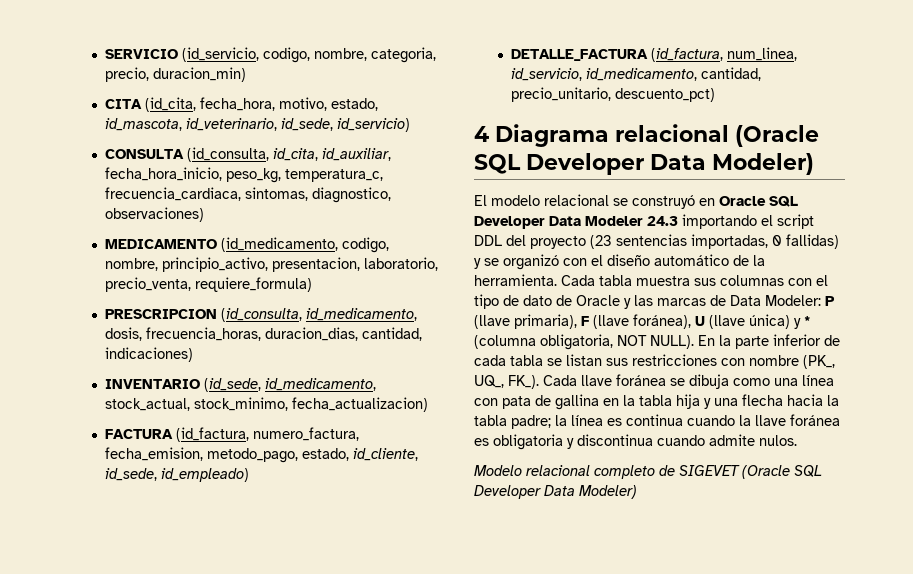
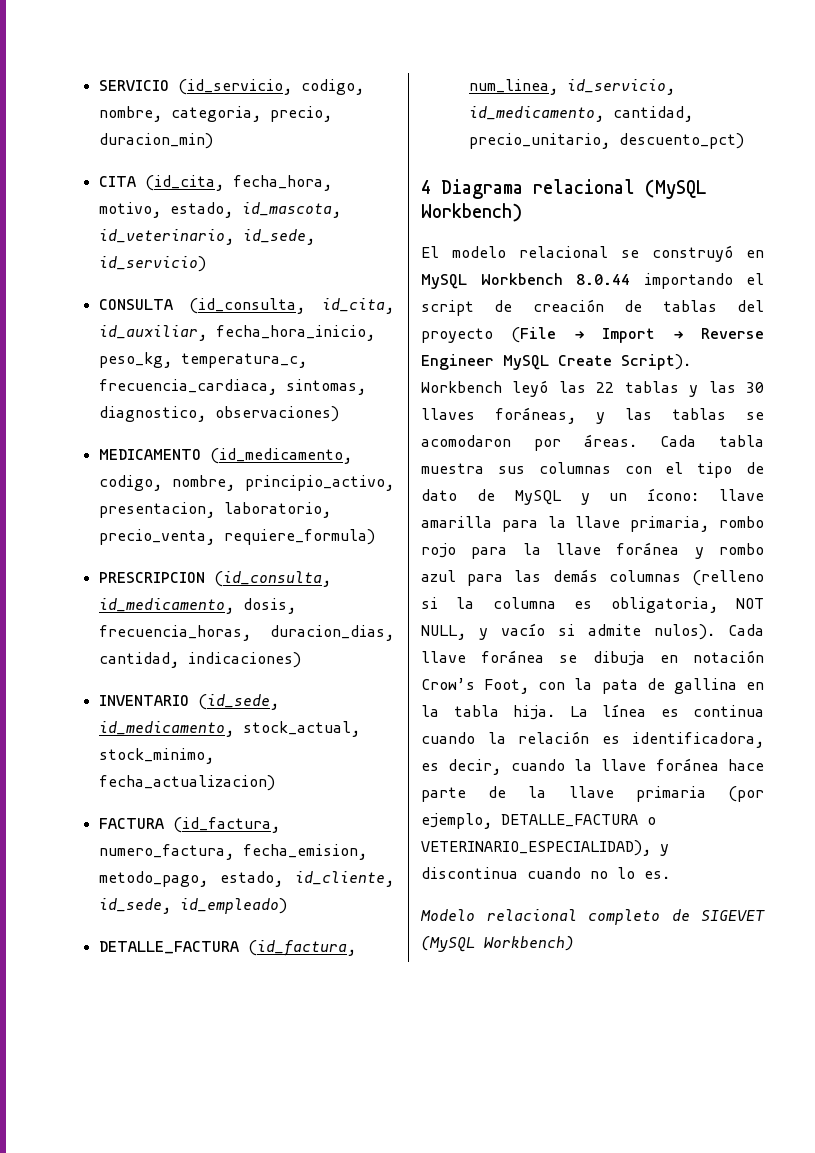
[735,125,819,147] [474,153,814,175] (Oracle SQL Developer Data Modeler) -> [645,179,706,199] [421,203,522,222] (MySQL Workbench)
[719,196,798,207] [474,214,814,229] [474,234,839,249] [474,254,765,270] [474,274,557,286] Oracle SQL Developer Data Modeler 24.3 importando el script DDL del proyecto (23 sentencias importadas, 0 fallidas) y se organizó con el diseño automático de la herramienta. -> [421,273,764,289] [421,299,764,316] [421,327,764,343] [421,354,691,370] [421,380,764,397] [421,407,764,424] [421,434,637,451] MySQL Workbench 8.0.44 importando el script de creación de tablas del proyecto (File → Import → Reverse Engineer MySQL Create Script). Workbench leyó las 22 tablas y las 30 llaves foráneas, y las tablas se acomodaron por áreas.
[576,295,835,309] [474,314,811,329] [474,334,840,350] [474,354,835,369] [474,375,539,389] Oracle y las marcas de Data Modeler: P (llave primaria), F (llave foránea), U (llave única) y * (columna obligatoria, NOT NULL). En la parte inferior de cada tabla se listan sus restricciones con nombre (PK_, UQ_, FK_). -> [514,488,764,505] [421,516,764,532] [421,542,764,559] [421,569,764,586] [421,597,764,613] [421,623,715,640] MySQL y un ícono: llave amarilla para la llave primaria, rombo rojo para la llave foránea y rombo azul para las demás columnas (relleno si la columna es obligatoria, NOT NULL, y vacío si admite nulos).
[733,375,834,386] [474,398,498,406] como una línea con -> [659,650,764,663] [421,678,593,694] en notación Crow’s Foot, con la
[676,394,839,409] [474,415,567,429] hija y una flecha hacia la tabla padre; la -> [513,705,588,720] hija. La
[755,414,840,426] [474,434,797,450] llave foránea es obligatoria y discontinua cuando admite nulos. -> [518,731,764,748] [421,758,764,775] [421,786,764,802] [421,813,656,829] [421,840,669,856] [421,867,670,879] relación es identificadora, es decir, cuando la llave foránea hace parte de la llave primaria (por ejemplo, DETALLE_FACTURA o VETERINARIO_ESPECIALIDAD), y discontinua cuando no lo es.
[742,465,822,479] [474,485,637,499] (Oracle SQL Developer Data Modeler) -> [421,936,574,952] (MySQL Workbench)

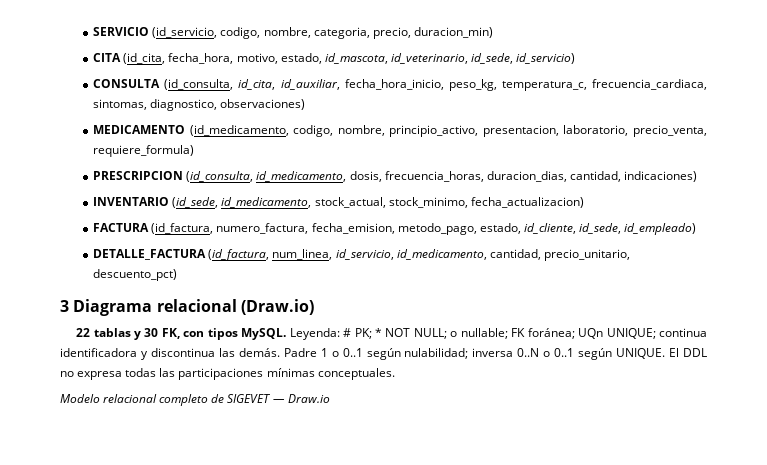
[421,180,431,194] 4 -> [60,300,69,312] 3
[645,179,706,199] [421,203,522,222] [421,245,764,262] [421,273,764,289] [421,299,764,316] [421,327,764,343] [421,354,691,370] [421,380,764,397] [421,407,764,424] [421,434,764,451] [421,462,764,478] [421,488,764,505] [421,516,764,532] [421,542,764,559] [421,569,764,586] [421,597,764,613] [421,623,764,640] [421,650,764,666] [421,678,764,694] [421,704,764,720] [421,731,764,748] [421,758,764,775] [421,786,764,802] [421,813,656,829] [421,840,669,856] [421,867,670,879] (MySQL Workbench) // El modelo relacional se construyó en MySQL Workbench 8.0.44 importando el script de creación de tablas del proyecto (File → Import → Reverse Engineer MySQL Create Script). Workbench leyó las 22 tablas y las 30 llaves foráneas, y las tablas se acomodaron por áreas. Cada tabla muestra sus columnas con el tipo de dato de MySQL y un ícono: llave amarilla para la llave primaria, rombo rojo para la llave foránea y rombo azul para las demás columnas (relleno si la columna es obligatoria, NOT NULL, y vacío si admite nulos). Cada llave foránea se dibuja en notación Crow’s Foot, con la pata de gallina en la tabla hija. La línea es continua cuando la relación es identificadora, es decir, cuando la llave foránea hace parte de la llave primaria (por ejemplo, DETALLE_FACTURA o VETERINARIO_ESPECIALIDAD), y discontinua cuando no lo es. -> [240,299,314,315] [76,328,707,340] [60,348,708,360] [60,368,395,380] (Draw.io) // 22 tablas y 30 FK, con tipos MySQL. Leyenda: # PK; * NOT NULL; o nullable; FK foránea; UQn UNIQUE; continua identificadora y discontinua las demás. Padre 1 o 0..1 según nulabilidad; inversa 0..N o 0..1 según UNIQUE. El DDL no expresa todas las participaciones mínimas conceptuales.
[421,936,574,952] (MySQL Workbench) -> [272,394,330,403] — Draw.io

